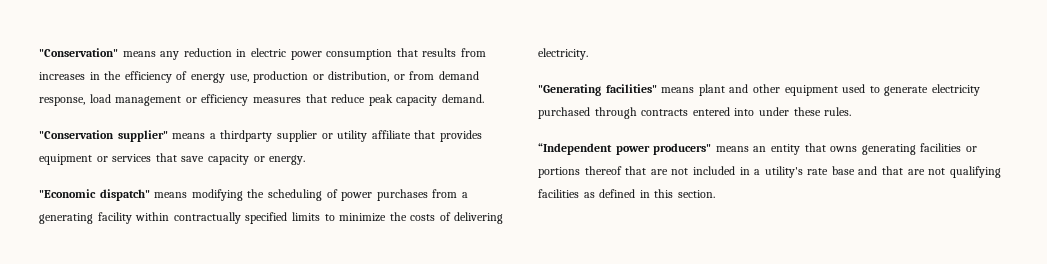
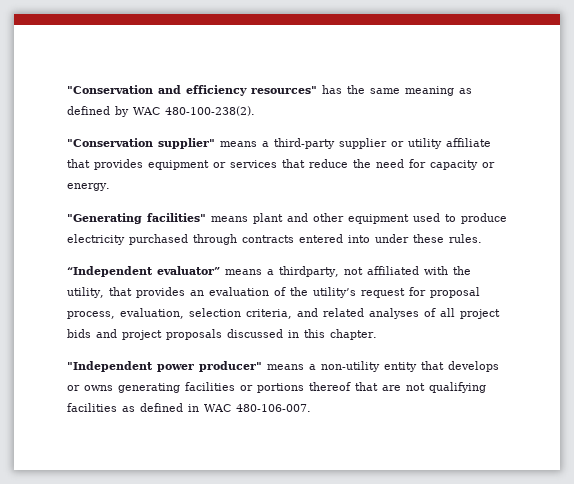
[39,48,486,60] [39,71,480,83] [39,94,484,106] "Conservation" means any reduction in electric power consumption that results from increases in the efficiency of energy use, production or distribution, or from demand response, load management or efficiency measures that reduce peak capacity demand. -> [67,85,472,96] [67,106,255,117] "Conservation and efficiency resources" has the same meaning as defined by WAC 480-100-238(2).
[220,130,273,142] thirdparty -> [274,138,335,149] third-party
[181,156,205,162] save -> [309,159,426,168] reduce the need for
[39,189,468,201] [39,212,504,224] [538,48,588,60] // "Economic dispatch" means modifying the scheduling of power purchases from a generating facility within contractually specified limits to minimize the costs of delivering electricity. -> (110, 187) none
[884,86,929,96] generate -> [461,213,507,224] produce
[615,143,826,155] power producers" means an entity that -> [157,266,471,277] [67,287,480,298] [67,308,500,319] [67,329,377,340] [67,361,499,372] [67,385,80,391] evaluator” means a thirdparty, not affiliated with the utility, that provides an evaluation of the utility’s request for proposal process, evaluation, selection criteria, and related analyses of all project bids and project proposals discussed in this chapter. // "Independent power producer" means a non-utility entity that develops or
[692,166,946,178] included in a utility's rate base and that are not -> (425, 387) none
[654,189,715,198] this section. -> [204,404,311,412] WAC 480-106-007.

